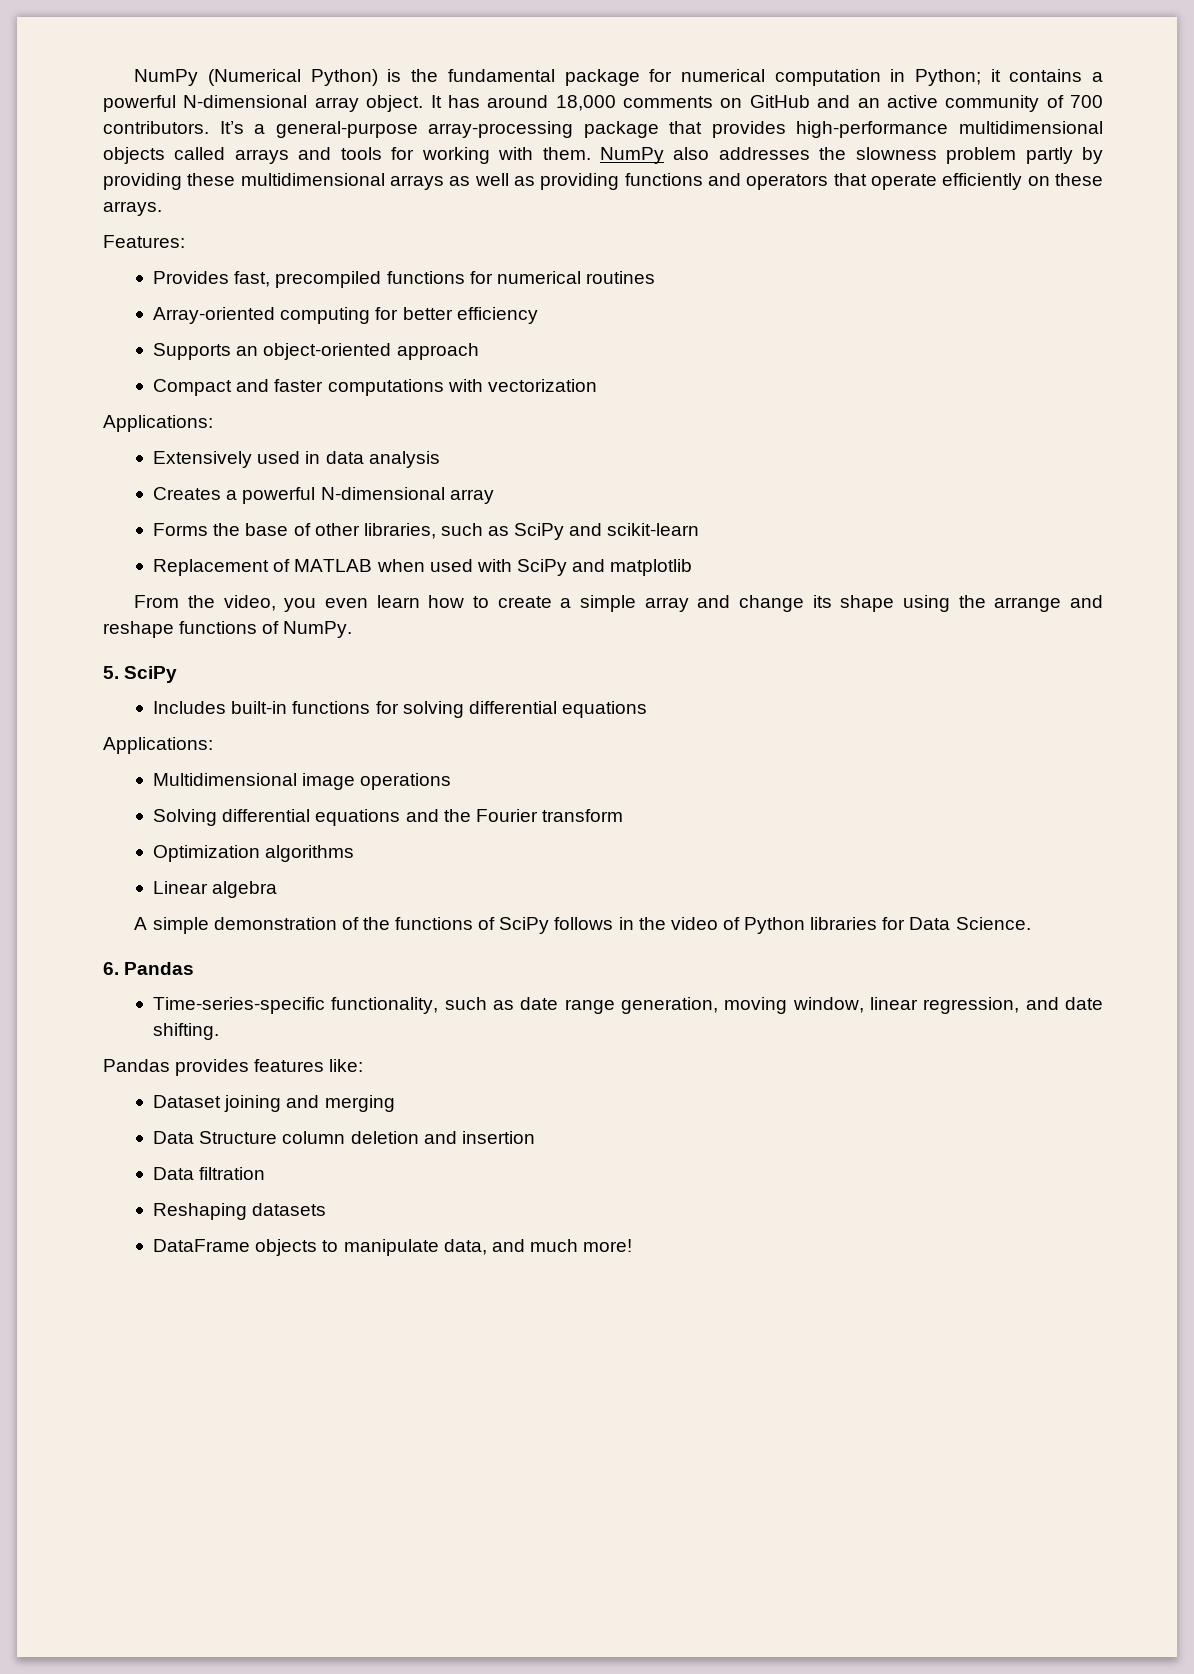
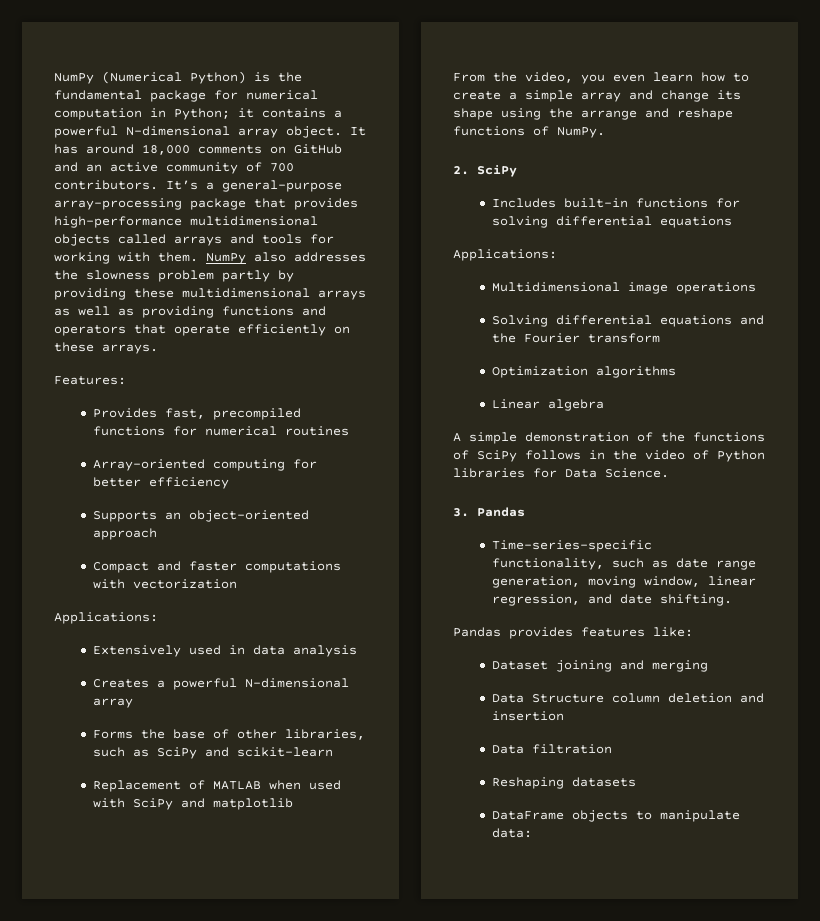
[103,666,119,679] 5. -> [453,166,469,175] 2.
[103,962,119,975] 6. -> [453,508,469,517] 3.
[443,1239,633,1255] data, and much more! -> [491,828,532,838] data:

